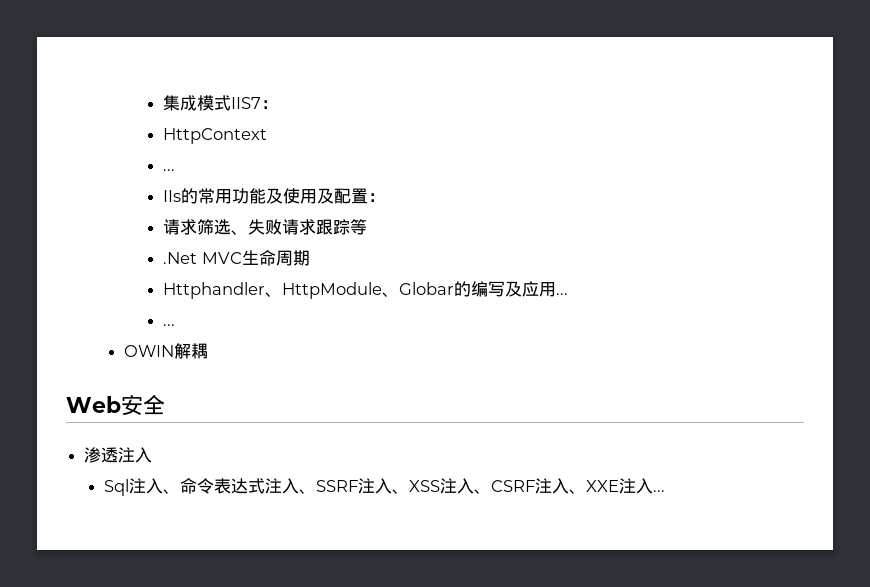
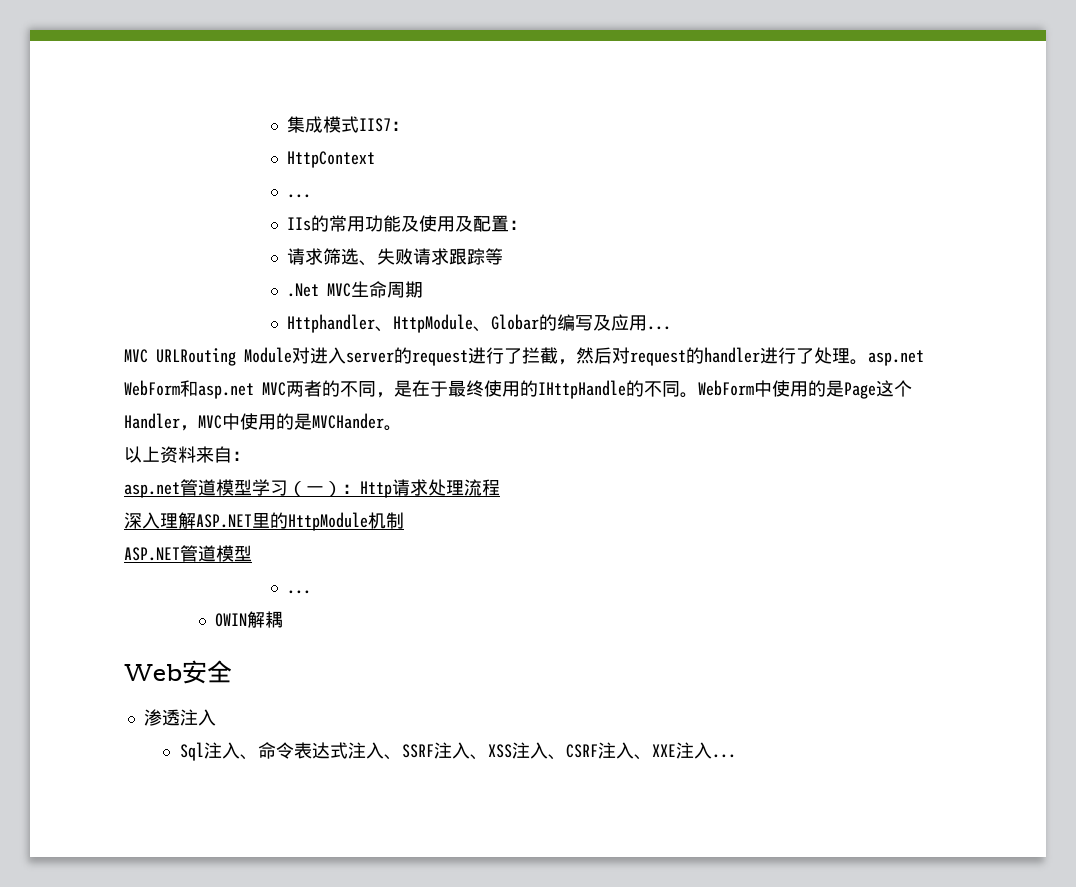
(569, 294) none -> [124,347,924,366] [124,380,912,399] [124,413,402,431] [124,446,250,463] [124,479,500,498] [124,512,404,531] [124,545,252,562] // MVC URLRouting Module对进入server的request进行了拦截，然后对request的handler进行了处理。asp.net WebForm和asp.net MVC两者的不同，是在于最终使用的IHttpHandle的不同。WebForm中使用的是Page这个Handler，MVC中使用的是MVCHander。 // 以上资料来自： // asp.net管道模型学习（一）：Http请求处理流程 // 深入理解ASP.NET里的HttpModule机制 // ASP.NET管道模型

